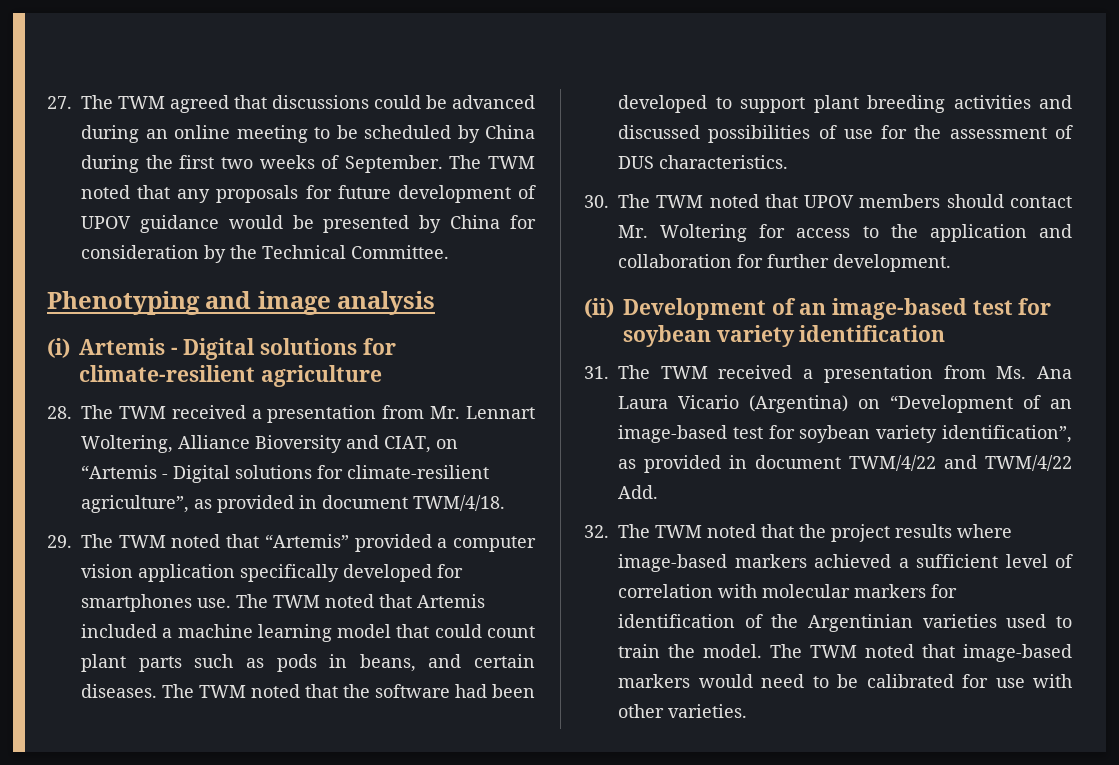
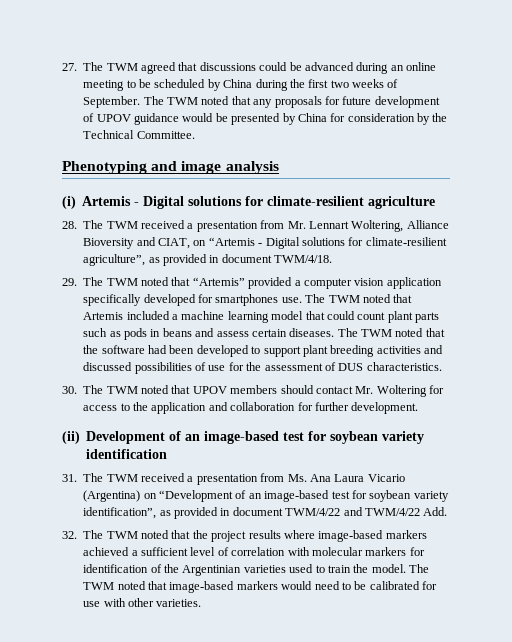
[359,654,462,672] beans, and -> [162,328,249,337] beans and assess

